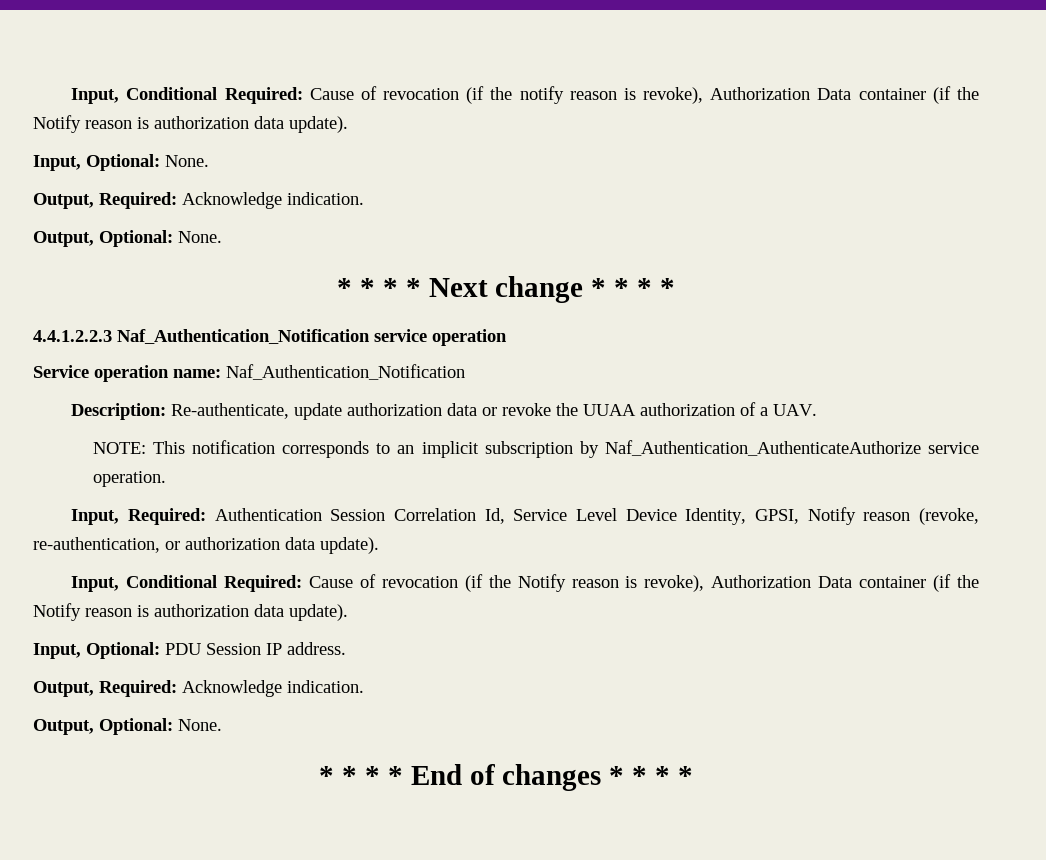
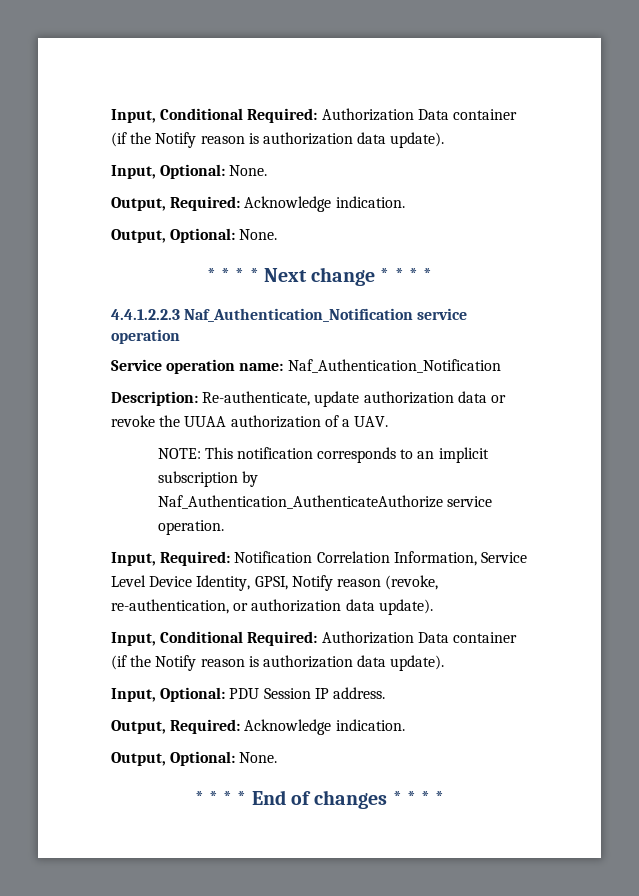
[71,86,704,104] Input, Conditional Required: Cause of revocation (if the notify reason is revoke), -> [111,108,318,123] Input, Conditional Required:
[214,508,505,524] Authentication Session Correlation Id, -> [234,551,477,566] Notification Correlation Information,
[309,574,705,592] Cause of revocation (if the Notify reason is revoke), -> (318, 638) none

